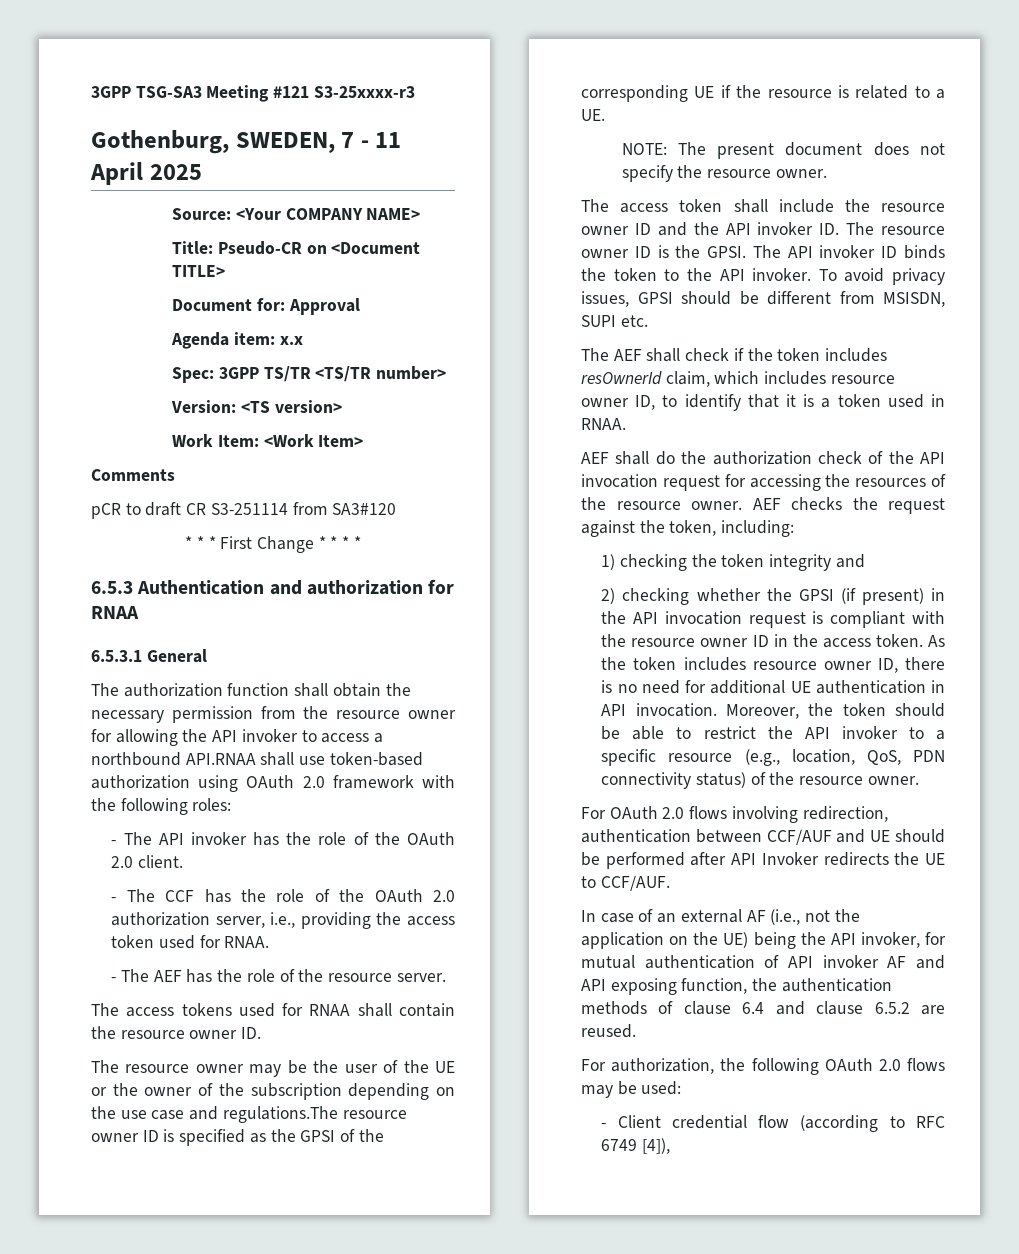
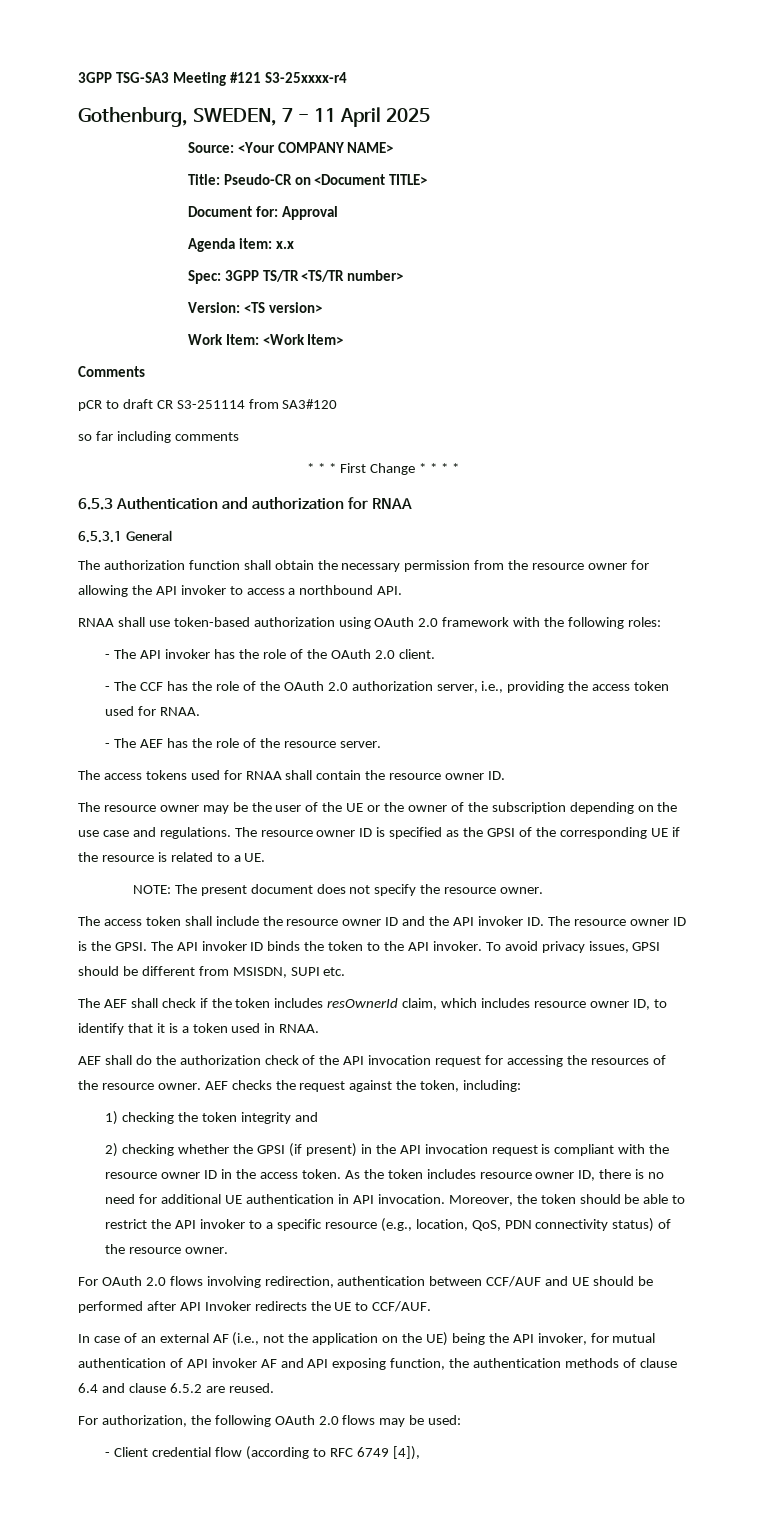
[313,86,415,98] S3-25xxxx-r3 -> [264,72,347,83] S3-25xxxx-r4
(397, 509) none -> [78,431,239,443] // so far including comments
[185,753,256,765] API.RNAA -> [377,586,403,595] [78,618,114,627] API. // RNAA
[222,1106,338,1123] regulations.The -> [159,827,257,839] regulations. The

